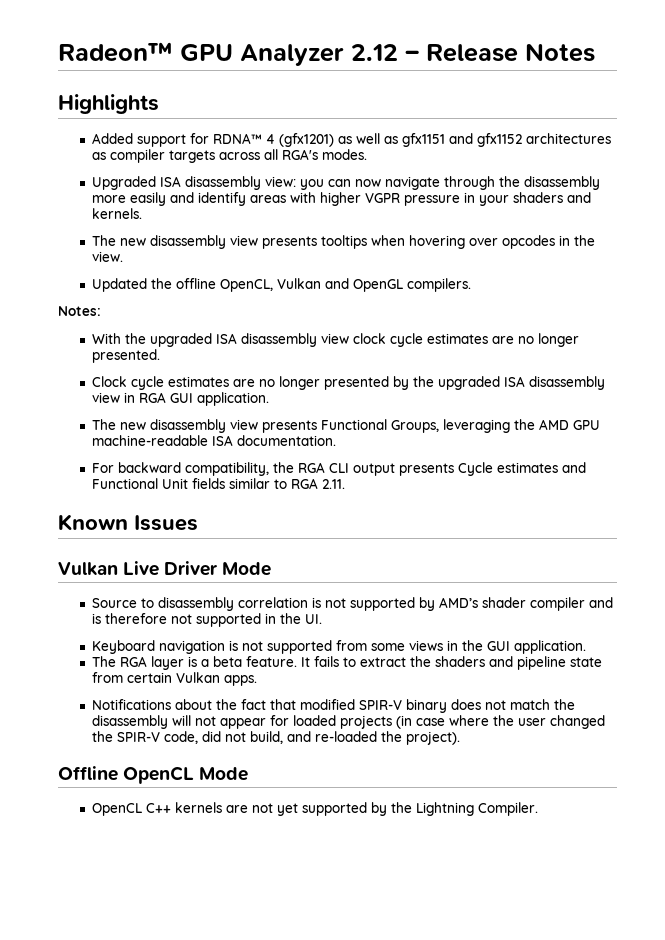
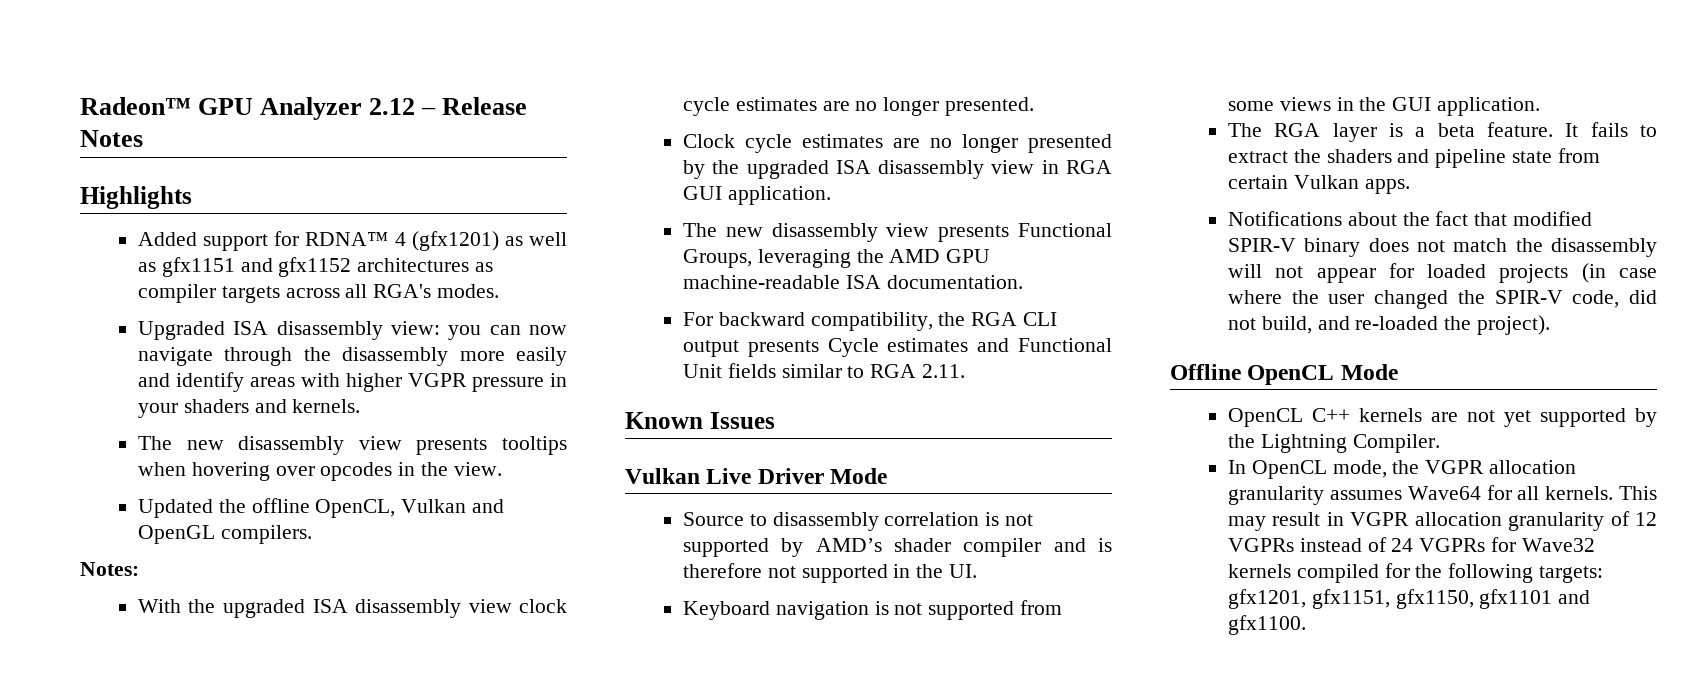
(538, 809) none -> [1227,460,1577,479] [1227,485,1657,505] [1227,511,1657,531] [1227,537,1595,552] [1227,563,1604,583] [1227,589,1591,609] [1227,615,1306,635] // In OpenCL mode, the VGPR allocation granularity assumes Wave64 for all kernels. This may result in VGPR allocation granularity of 12 VGPRs instead of 24 VGPRs for Wave32 kernels compiled for the following targets: gfx1201, gfx1151, gfx1150, gfx1101 and gfx1100.

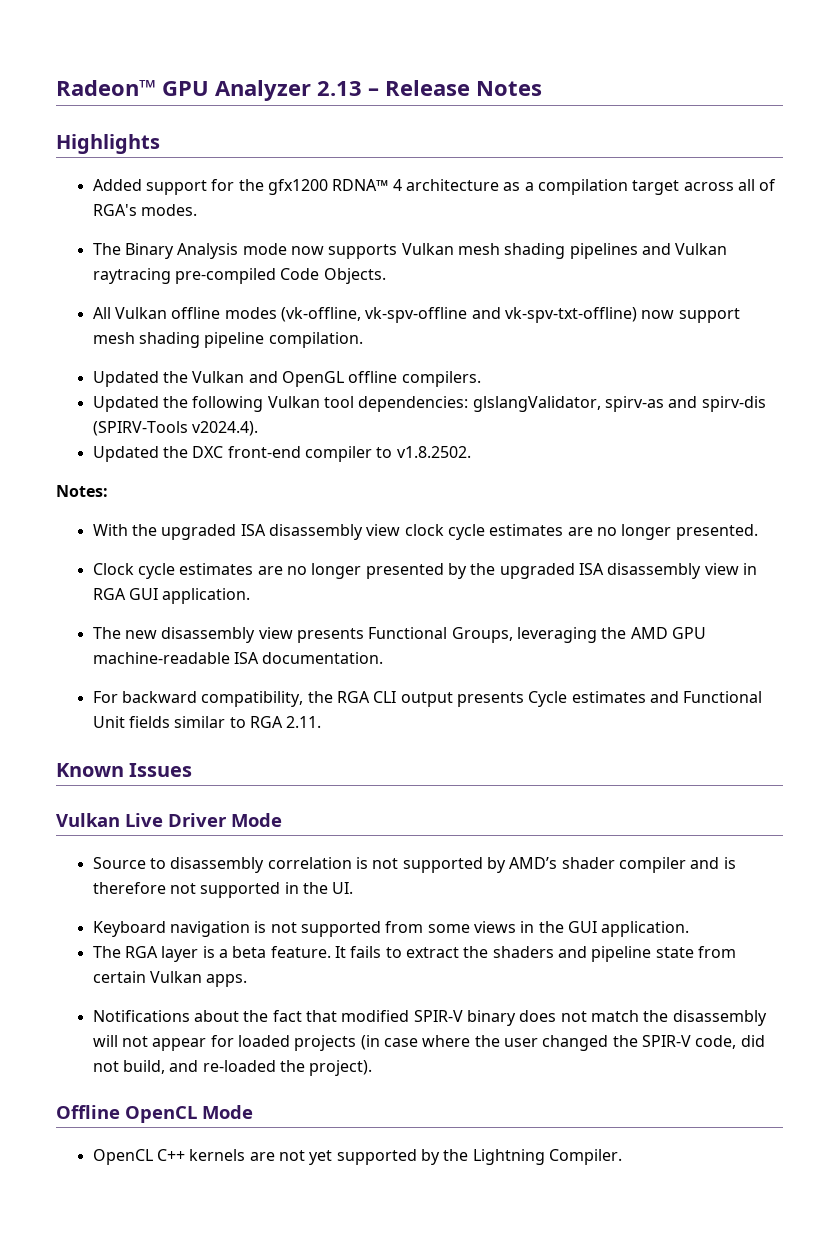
[369,98,416,115] 2.12 -> [317,81,362,96] 2.13
[305,231,568,251] [137,257,494,277] [137,284,280,303] RDNA™ 4 (gfx1201) as well as gfx1151 and gfx1152 architectures as compiler targets -> [238,179,680,195] the gfx1200 RDNA™ 4 architecture as a compilation target
(368, 291) none -> [759,179,777,191] of
[137,321,567,340] [137,347,567,366] [137,372,567,392] [137,399,361,418] [137,436,567,455] [137,462,502,481] [137,498,396,518] Upgraded ISA disassembly view: you can now navigate through the disassembly more easily and identify areas with higher VGPR pressure in your shaders and kernels. // The new disassembly view presents tooltips when hovering over opcodes in the view. // Updated the offline OpenCL, -> [92,243,728,259] [92,268,386,284] [92,307,740,323] [92,332,363,348] [92,371,189,387] The Binary Analysis mode now supports Vulkan mesh shading pipelines and Vulkan raytracing pre-compiled Code Objects. // All Vulkan offline modes (vk-offline, vk-spv-offline and vk-spv-txt-offline) now support mesh shading pipeline compilation. // Updated the
(215, 534) none -> [348,371,398,383] offline
(312, 534) none -> [92,396,766,412] [92,421,259,436] [92,446,471,462] // Updated the following Vulkan tool dependencies: glslangValidator, spirv-as and spirv-dis (SPIRV-Tools v2024.4). // Updated the DXC front-end compiler to v1.8.2502.
[1227,460,1577,479] [1227,485,1657,505] [1227,511,1657,531] [1227,537,1595,552] [1227,563,1604,583] [1227,589,1591,609] [1227,615,1306,635] // In OpenCL mode, the VGPR allocation granularity assumes Wave64 for all kernels. This may result in VGPR allocation granularity of 12 VGPRs instead of 24 VGPRs for Wave32 kernels compiled for the following targets: gfx1201, gfx1151, gfx1150, gfx1101 and gfx1100. -> (622, 1157) none

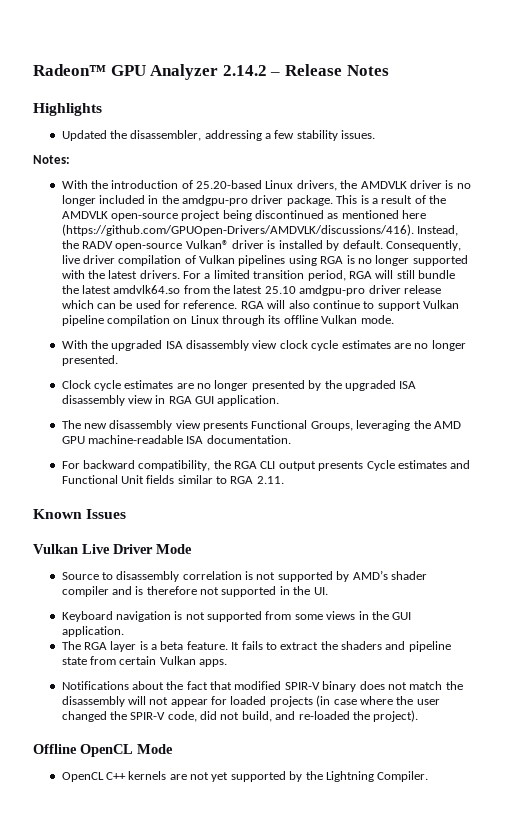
[317,81,362,96] 2.13 -> [222,65,267,76] 2.14.2
[92,179,777,195] [92,204,198,216] [92,243,728,259] [92,268,386,284] [92,307,740,323] [92,332,363,348] [92,371,481,387] [92,396,766,412] [92,421,259,436] [92,446,471,462] [56,485,108,497] Added support for the gfx1200 RDNA™ 4 architecture as a compilation target across all of RGA's modes. // The Binary Analysis mode now supports Vulkan mesh shading pipelines and Vulkan raytracing pre-compiled Code Objects. // All Vulkan offline modes (vk-offline, vk-spv-offline and vk-spv-txt-offline) now support mesh shading pipeline compilation. // Updated the Vulkan and OpenGL offline compilers. // Updated the following Vulkan tool dependencies: glslangValidator, spirv-as and spirv-dis (SPIRV-Tools v2024.4). // Updated the DXC front-end compiler to v1.8.2502. // Notes: -> [61,130,376,141] [33,155,70,164] [61,180,471,191] [61,195,447,206] [61,210,427,221] [61,224,458,236] [61,240,461,251] [61,255,468,266] [61,270,456,281] [61,285,441,296] [61,300,460,311] [61,315,394,326] Updated the disassembler, addressing a few stability issues. // Notes: // With the introduction of 25.20-based Linux drivers, the AMDVLK driver is no longer included in the amdgpu-pro driver package. This is a result of the AMDVLK open-source project being discontinued as mentioned here (https://github.com/GPUOpen-Drivers/AMDVLK/discussions/416). Instead, the RADV open-source Vulkan® driver is installed by default. Consequently, live driver compilation of Vulkan pipelines using RGA is no longer supported with the latest drivers. For a limited transition period, RGA will still bundle the latest amdvlk64.so from the latest 25.10 amdgpu-pro driver release which can be used for reference. RGA will also continue to support Vulkan pipeline compilation on Linux through its offline Vulkan mode.

